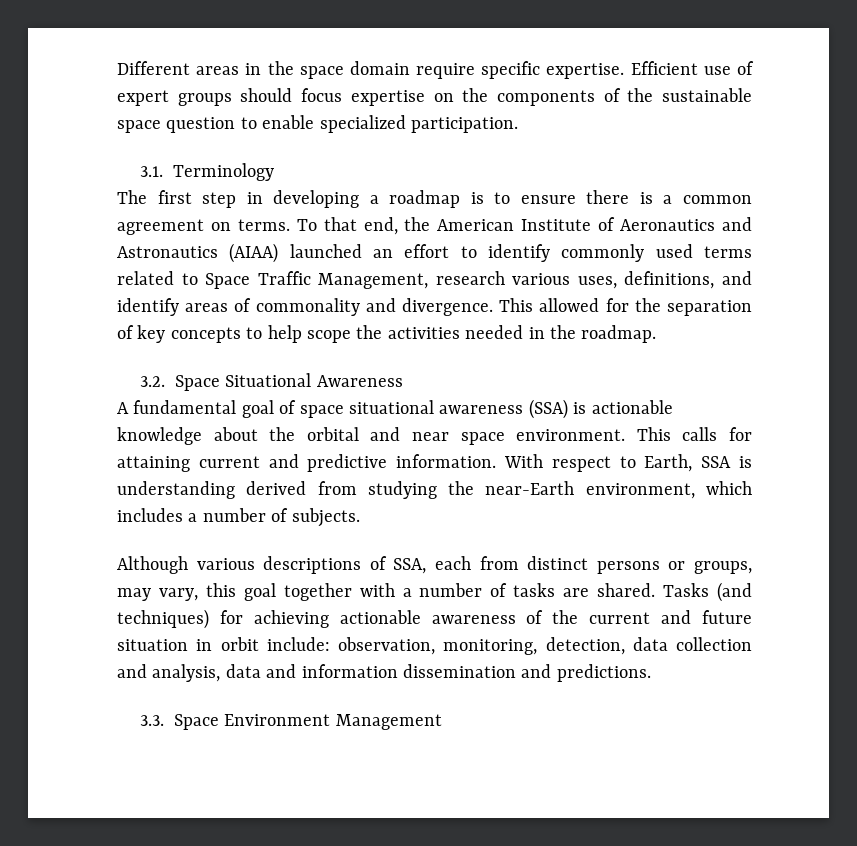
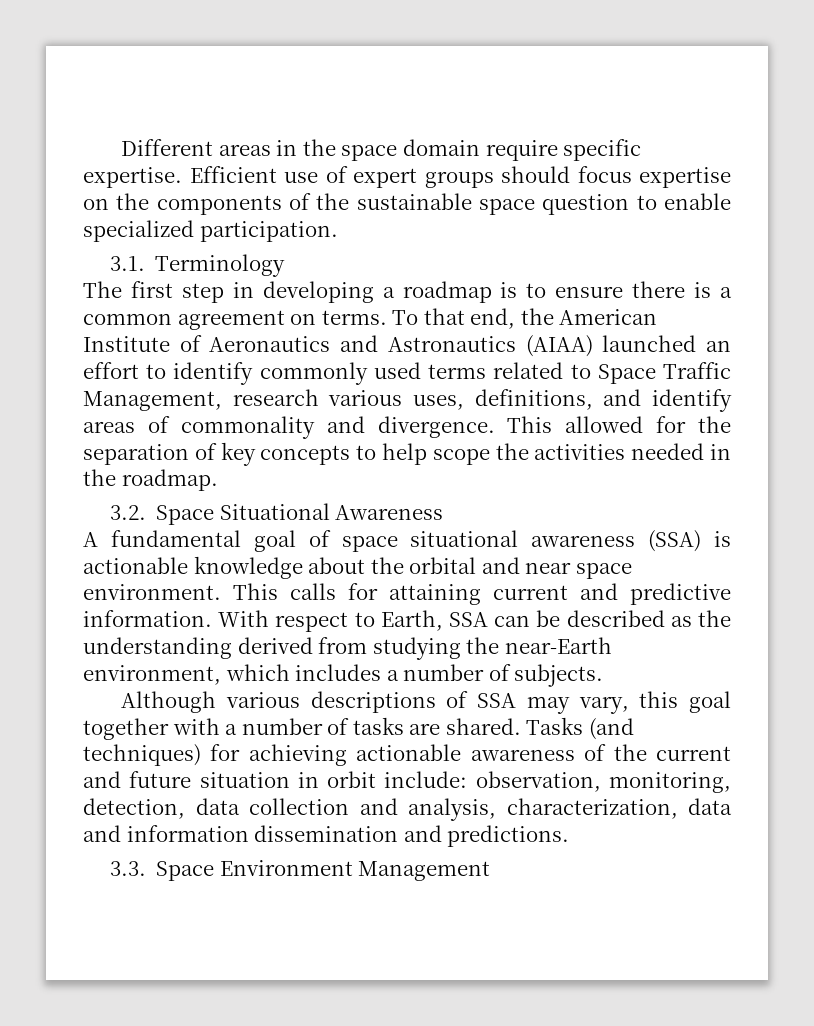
[739,456,752,468] is -> [494,610,731,627] can be described as the
[393,556,753,574] SSA, each from distinct persons or groups, -> [477,693,517,708] SSA
(221, 673) none -> [506,798,678,819] characterization,

